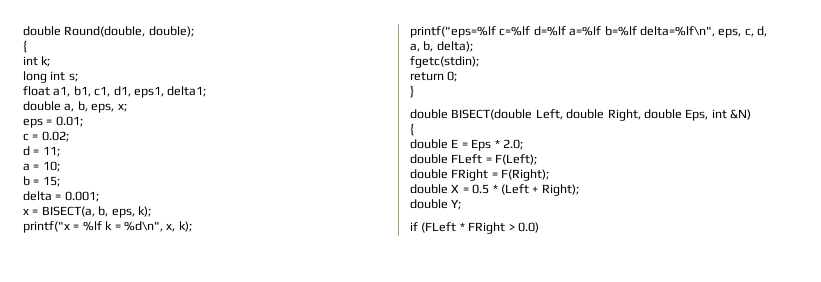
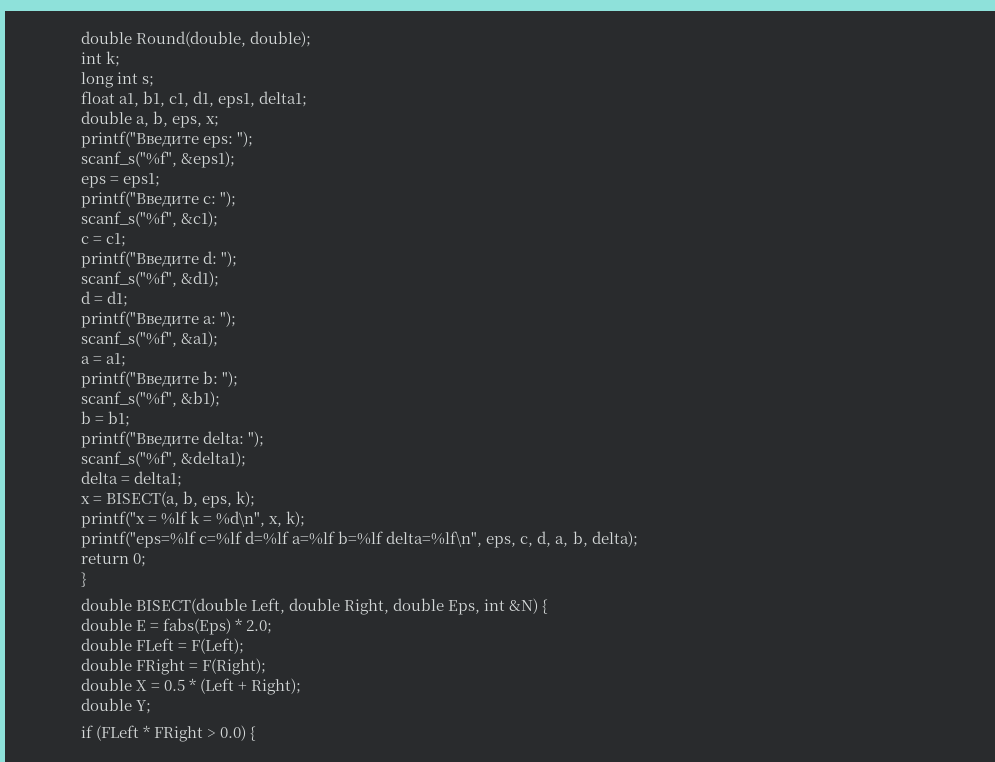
[23,40,27,53] // { -> (312, 39) none
[23,116,83,128] [23,131,69,142] [23,146,60,157] [23,161,60,172] [23,176,60,187] eps = 0.01; // c = 0.02; // d = 11; // a = 10; // b = 15; -> [81,131,254,148] [81,151,236,168] [81,173,161,188] [81,191,237,208] [81,211,219,227] [81,233,127,247] [81,251,238,268] [81,271,220,287] [81,291,129,307] [81,311,237,328] [81,331,219,347] [81,353,127,367] [81,371,239,388] [81,391,221,407] [81,411,131,427] [81,431,265,448] [81,451,247,467] printf("Введите eps: "); // scanf_s("%f", &eps1); // eps = eps1; // printf("Введите c: "); // scanf_s("%f", &c1); // c = c1; // printf("Введите d: "); // scanf_s("%f", &d1); // d = d1; // printf("Введите a: "); // scanf_s("%f", &a1); // a = a1; // printf("Введите b: "); // scanf_s("%f", &b1); // b = b1; // printf("Введите delta: "); // scanf_s("%f", &delta1);
[64,191,99,202] 0.001; -> [134,471,183,487] delta1;
[410,56,479,68] // fgetc(stdin); -> (638, 539) none
(751, 114) // -> (539, 606) none
[471,139,492,151] Eps -> [163,618,232,635] fabs(Eps)
(539, 227) none -> [250,726,257,741] {

